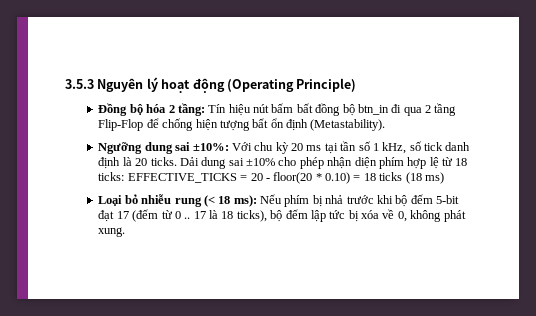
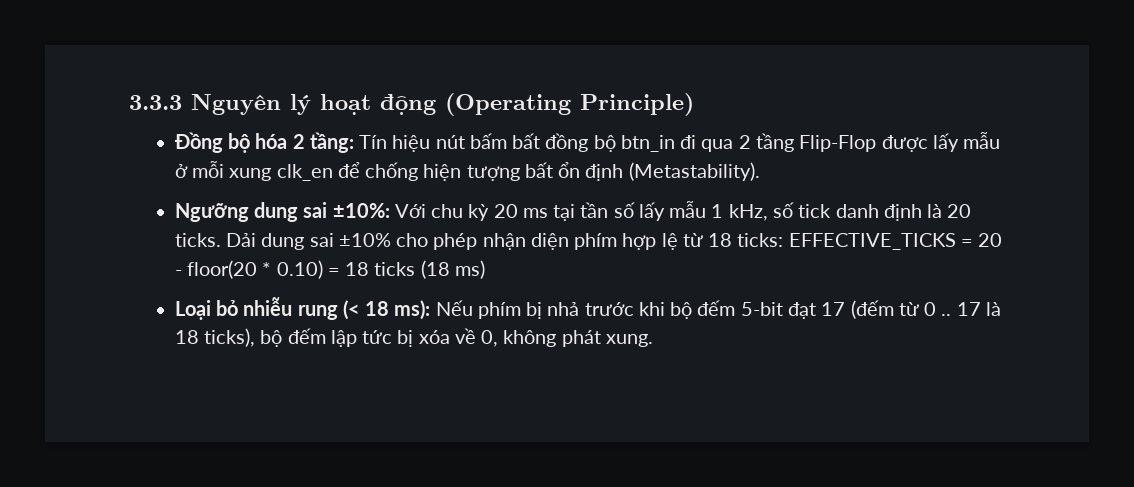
[65,79,94,89] 3.5.3 -> [129,95,182,110] 3.3.3
(144, 125) none -> [881,132,1001,152] [174,161,333,181] được lấy mẫu ở mỗi xung clk_en
(371, 146) none -> [638,201,707,221] lấy mẫu

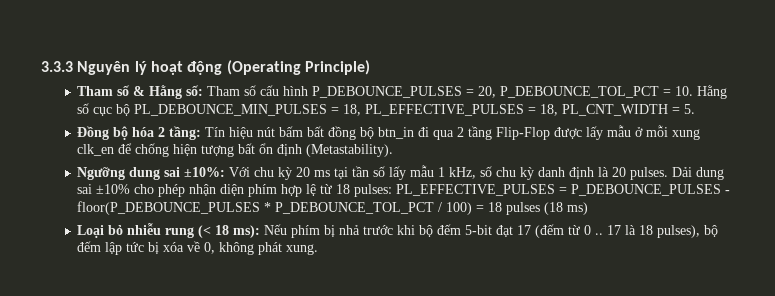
(694, 104) none -> [77,85,728,99] [77,103,696,116] // Tham số & Hằng số: Tham số cấu hình P_DEBOUNCE_PULSES = 20, P_DEBOUNCE_TOL_PCT = 10. Hằng số cục bộ PL_DEBOUNCE_MIN_PULSES = 18, PL_EFFECTIVE_PULSES = 18, PL_CNT_WIDTH = 5.
[798,204,832,218] tick -> [496,167,535,180] chu kỳ
[174,233,221,247] ticks. -> [630,167,669,180] pulses.
[737,233,1003,250] [174,260,323,279] ticks: EFFECTIVE_TICKS = 20 - floor(20 * 0.10) -> [354,184,731,197] [77,201,473,215] pulses: PL_EFFECTIVE_PULSES = P_DEBOUNCE_PULSES - floor(P_DEBOUNCE_PULSES * P_DEBOUNCE_TOL_PCT / 100)
[374,262,416,276] ticks -> [506,202,541,215] pulses
[204,328,256,347] ticks), -> [657,225,701,238] pulses),

